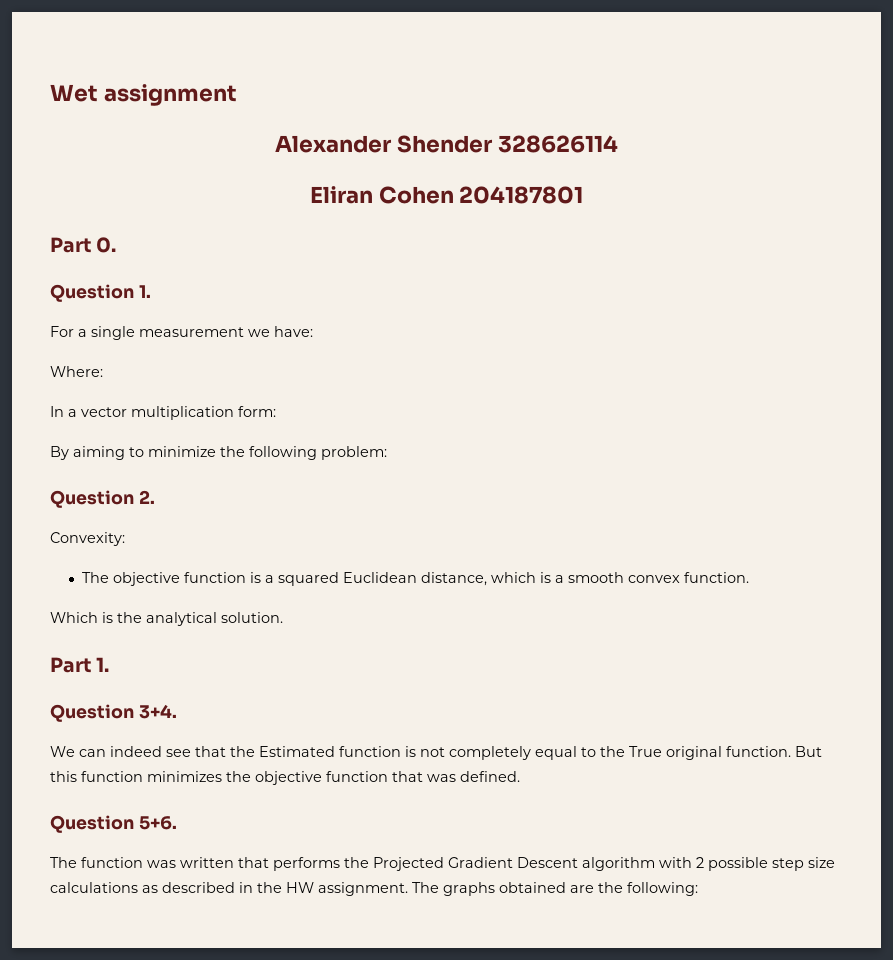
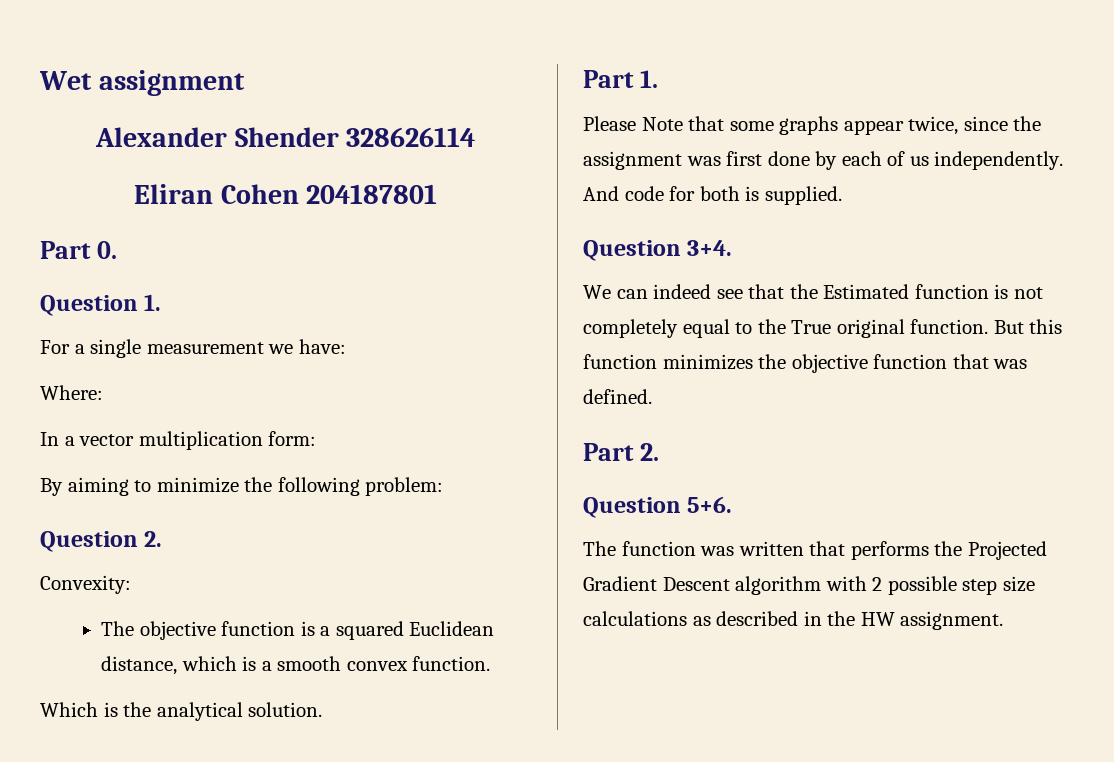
(110, 664) none -> [583,116,1042,135] [583,151,1064,170] [583,186,842,205] // Please Note that some graphs appear twice, since the assignment was first done by each of us independently. And code for both is supplied.
(520, 776) none -> [583,443,660,461] // Part 2.
[412,882,698,896] The graphs obtained are the following: -> (1004, 620) none

